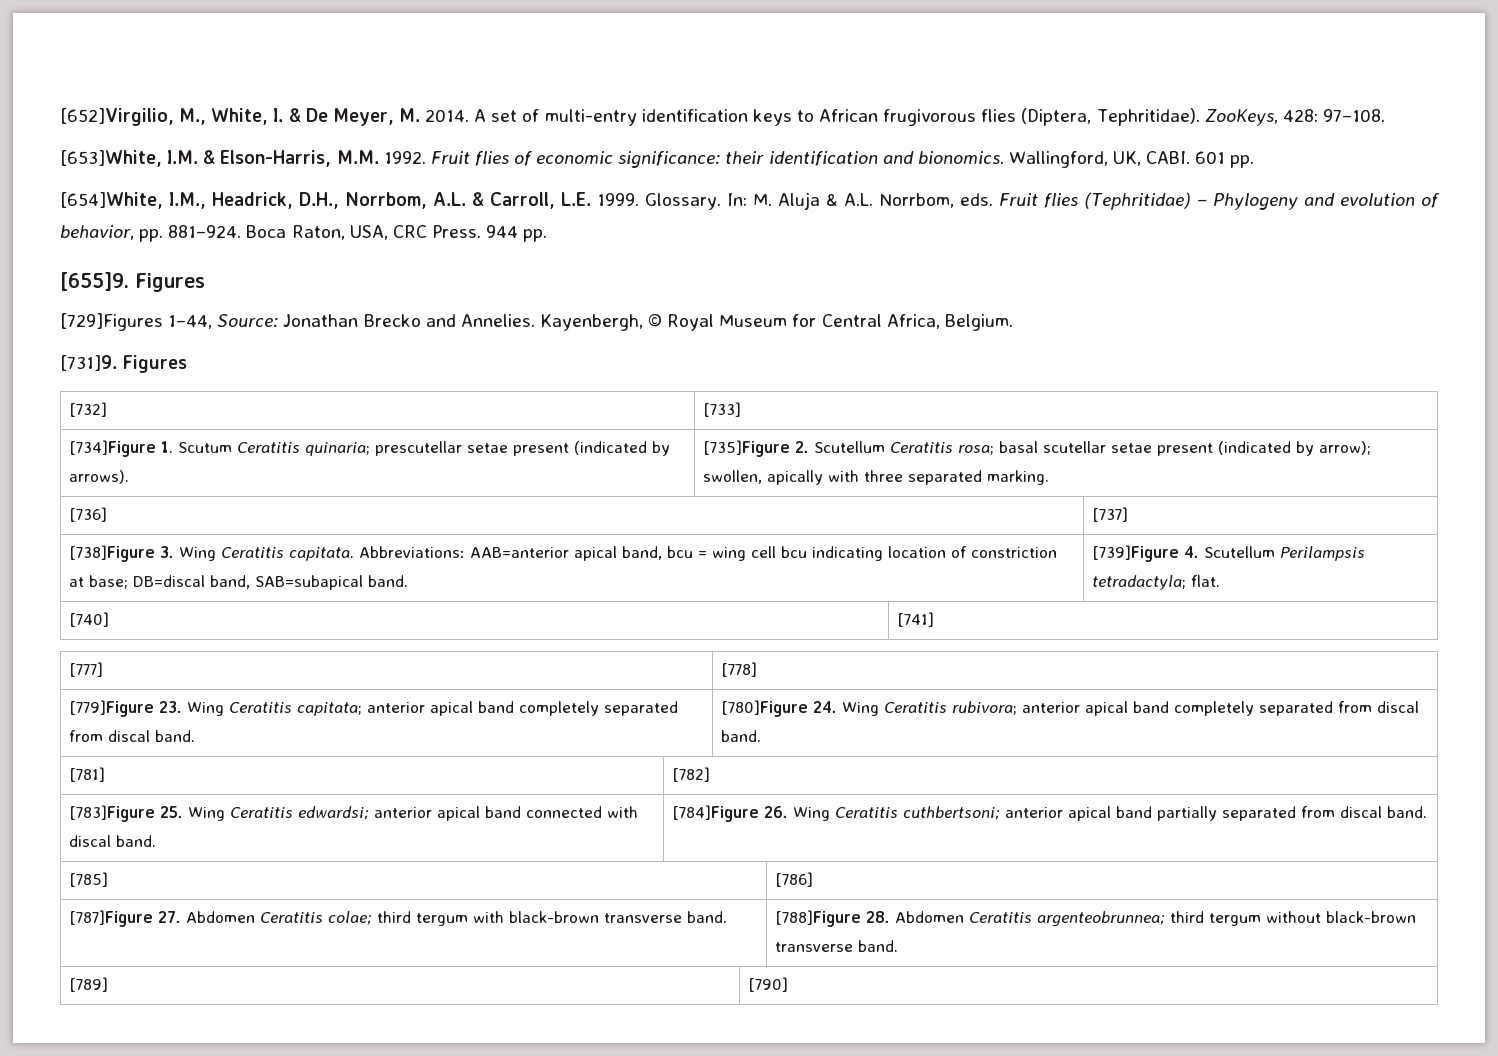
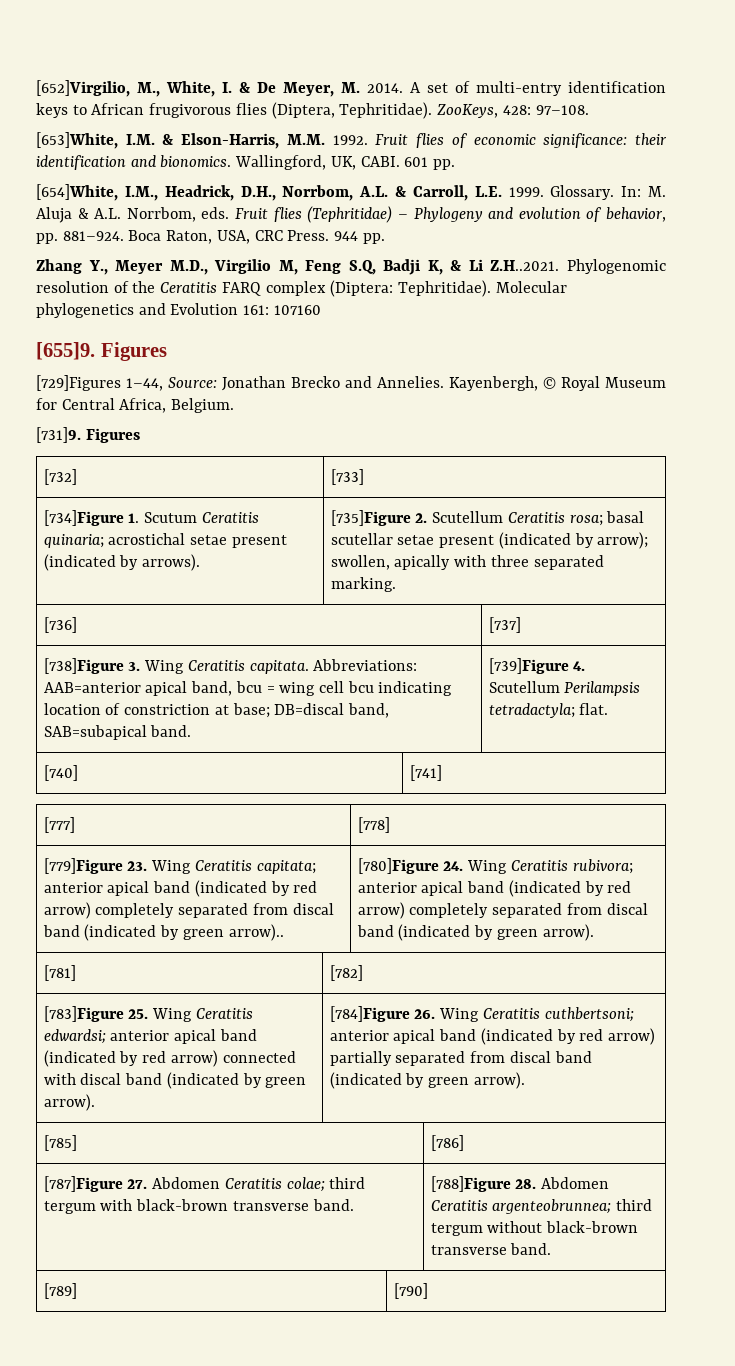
(548, 235) none -> [36,259,667,275] [36,280,567,297] [36,303,321,318] // Zhang Y., Meyer M.D., Virgilio M, Feng S.Q, Badji K, & Li Z.H..2021. Phylogenomic resolution of the Ceratitis FARQ complex (Diptera: Tephritidae). Molecular phylogenetics and Evolution 161: 107160
[374,441,462,456] prescutellar -> [108,533,186,545] acrostichal
[518,701,678,716] [68,730,195,742] completely separated from discal band. -> [194,880,318,897] [43,902,334,919] [42,924,284,941] (indicated by red arrow) completely separated from discal band (indicated by green arrow)..
[1173,701,1419,716] [720,730,761,742] completely separated from discal band. -> [508,880,632,897] [357,902,648,919] [356,924,594,941] (indicated by red arrow) completely separated from discal band (indicated by green arrow).
[525,806,638,818] [68,835,156,847] connected with discal band. -> [43,1050,296,1067] [43,1072,307,1089] [43,1094,95,1111] (indicated by red arrow) connected with discal band (indicated by green arrow).
[1156,806,1427,821] partially separated from discal band. -> [480,1028,656,1045] [329,1051,592,1066] [329,1072,525,1089] (indicated by red arrow) partially separated from discal band (indicated by green arrow).

